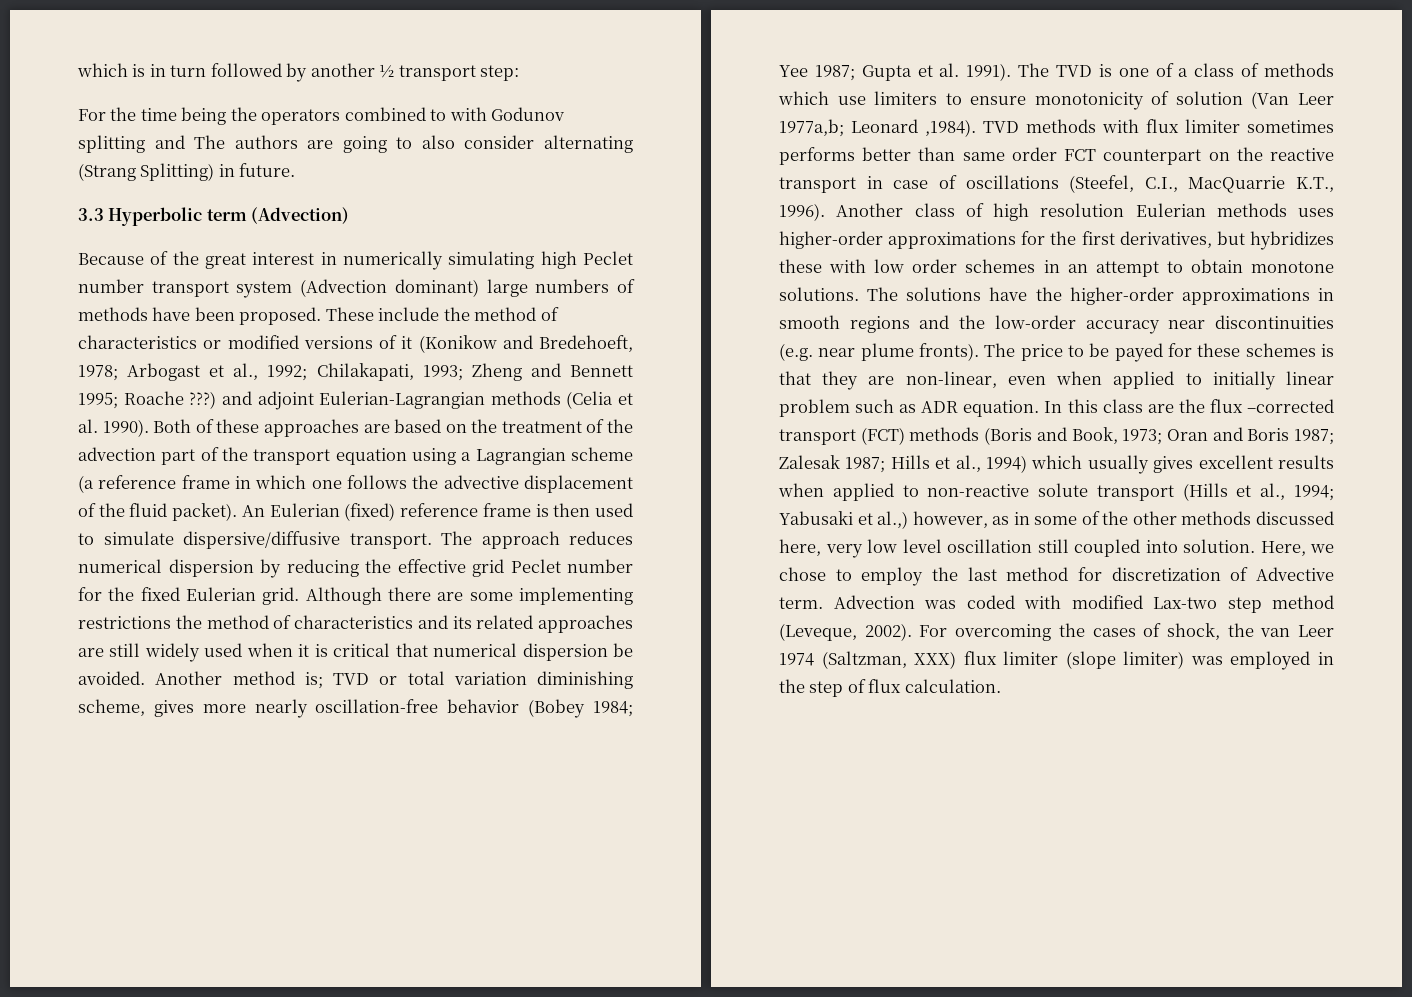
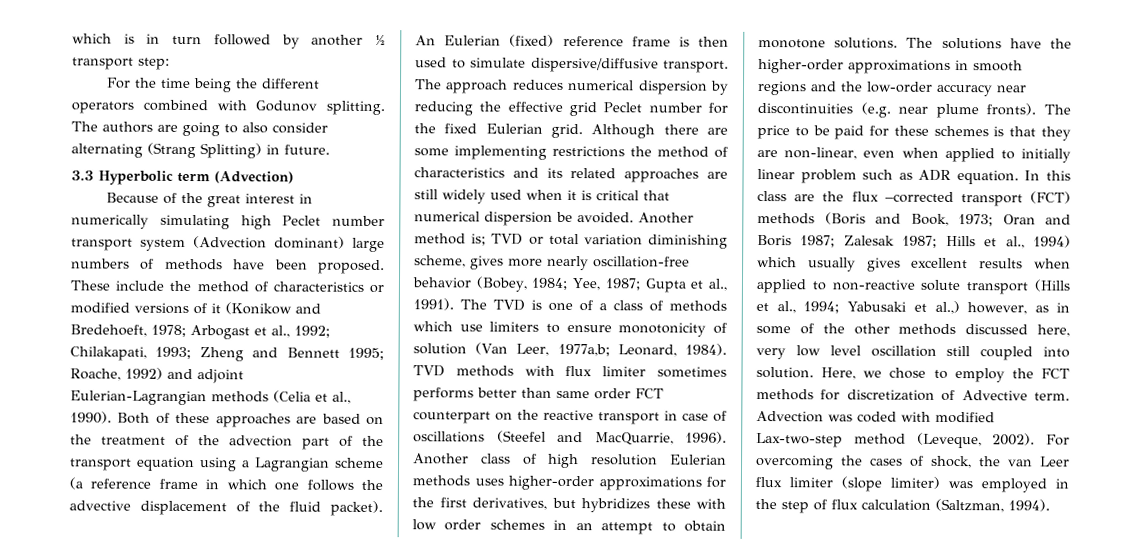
(257, 114) none -> [261,78,321,89] different
[430,109,447,121] to -> (208, 105) none
[78,135,185,153] splitting and -> [326,100,385,116] splitting.
[123,391,217,409] Roache ???) -> [70,367,163,381] Roache, 1992)
[78,419,98,433] al. -> [332,391,351,404] al.,
[528,699,634,718] [779,65,808,77] (Bobey 1984; Yee -> [475,276,602,292] (Bobey, 1984; Yee,
[939,63,960,77] al. -> [708,278,728,291] al.,
[1298,93,1334,105] [779,119,976,137] Leer 1977a,b; Leonard ,1984). -> [516,343,727,357] Leer, 1977a,b; Leonard, 1984).
[1069,175,1334,193] (Steefel, C.I., MacQuarrie K.T., -> [496,430,674,446] (Steefel and MacQuarrie,
[1114,343,1163,362] payed -> [834,125,865,140] paid
[967,567,1069,581] last method -> [1041,368,1070,379] [756,388,814,401] FCT methods
[1153,597,1262,613] Lax-two step -> [756,432,843,448] Lax-two-step
[779,651,957,669] 1974 (Saltzman, XXX) -> (1070, 461) none
[904,679,1001,693] calculation. -> [861,498,1050,513] calculation (Saltzman, 1994).

